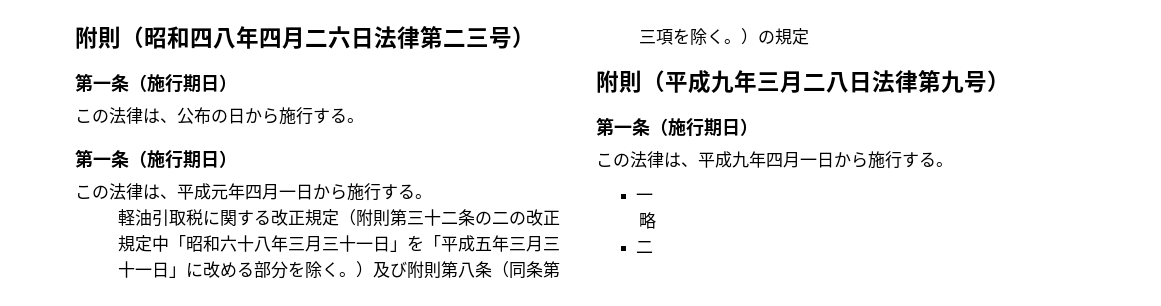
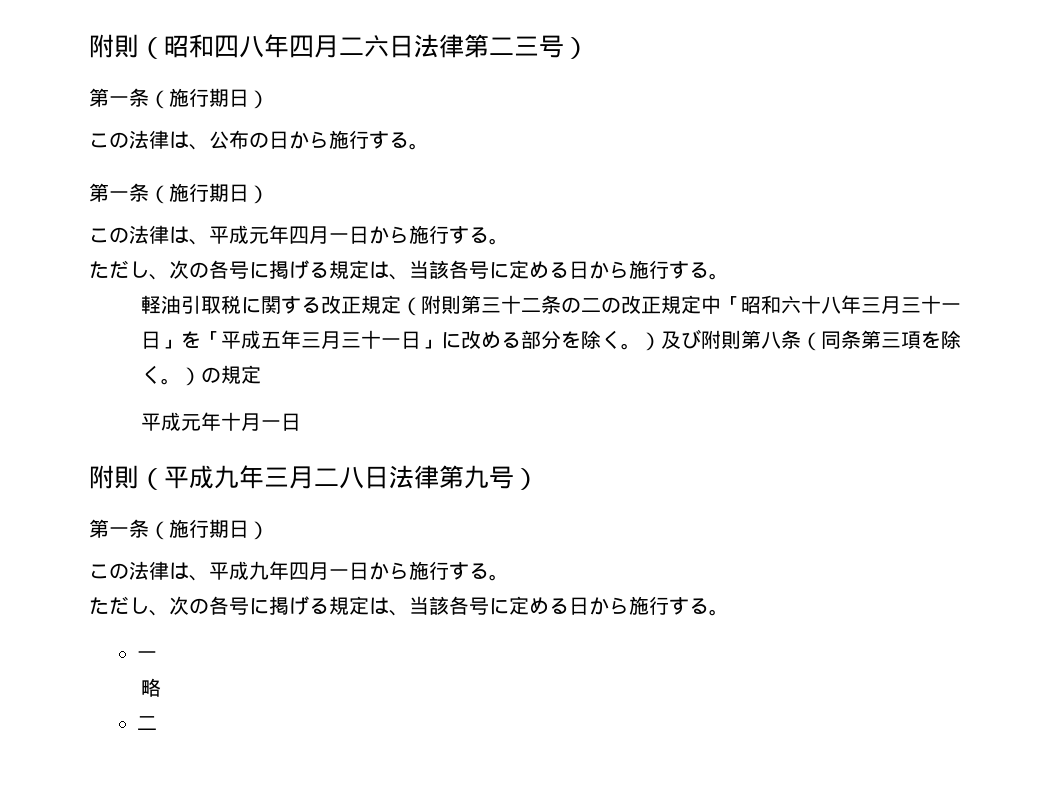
(432, 196) none -> [89,260,729,280] // ただし、次の各号に掲げる規定は、当該各号に定める日から施行する。
(809, 36) none -> [141,412,302,431] // 平成元年十月一日
(953, 164) none -> [89,596,729,616] // ただし、次の各号に掲げる規定は、当該各号に定める日から施行する。

